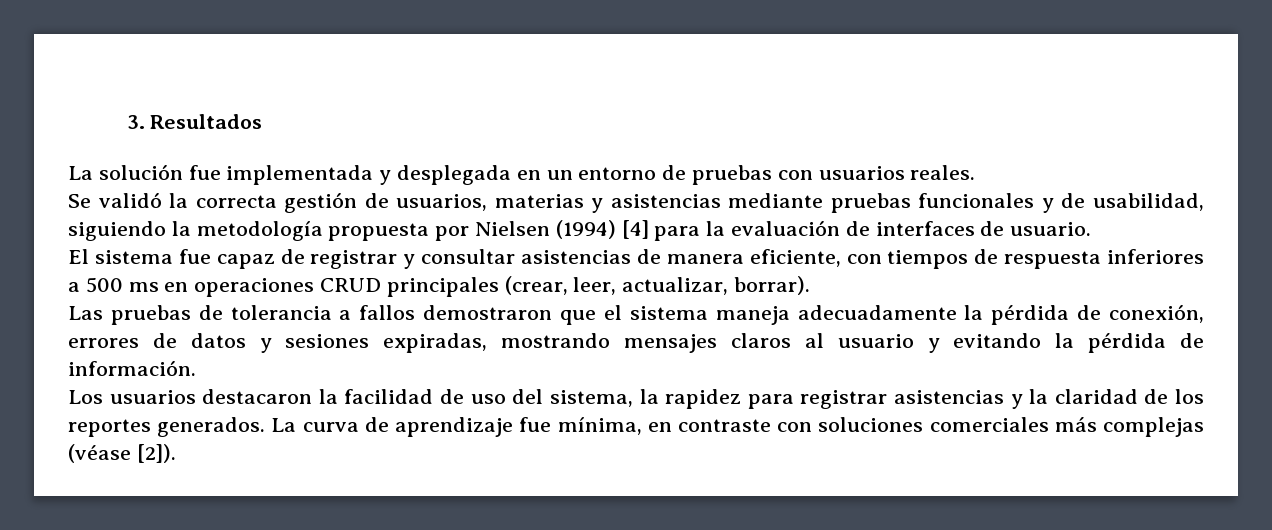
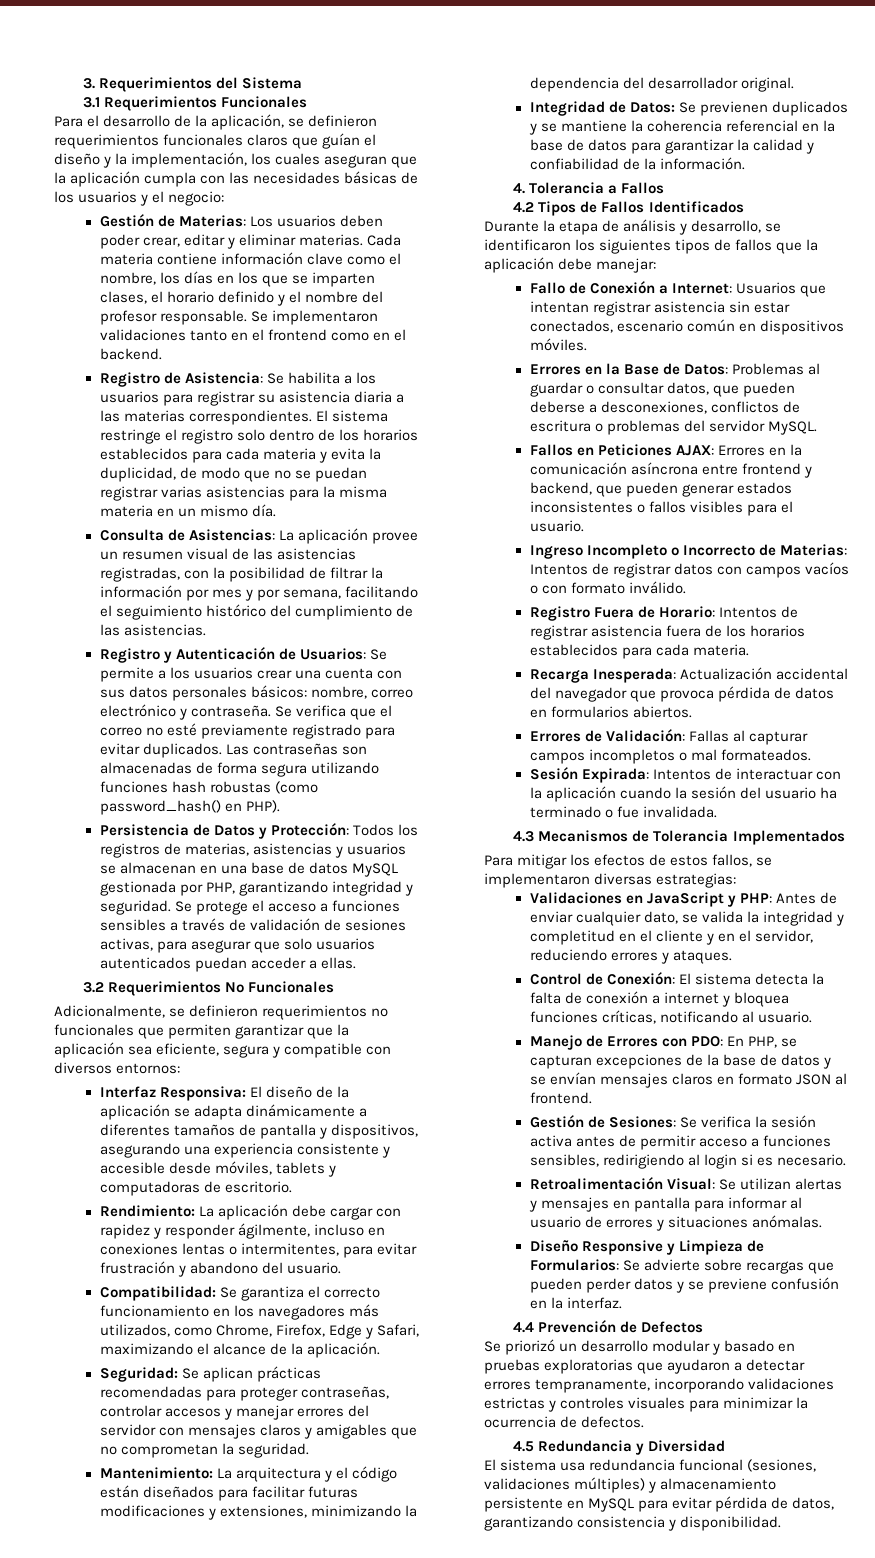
[150,114,263,129] [68,164,976,185] [68,192,1204,213] [68,220,1092,241] [68,249,1204,269] [68,276,811,297] [68,304,1204,325] [68,333,1204,353] [68,360,196,376] [68,389,1204,409] [68,417,1204,437] [68,444,176,463] Resultados // La solución fue implementada y desplegada en un entorno de pruebas con usuarios reales. // Se validó la correcta gestión de usuarios, materias y asistencias mediante pruebas funcionales y de usabilidad, siguiendo la metodología propuesta por Nielsen (1994) [4] para la evaluación de interfaces de usuario. // El sistema fue capaz de registrar y consultar asistencias de manera eficiente, con tiempos de respuesta inferiores a 500 ms en operaciones CRUD principales (crear, leer, actualizar, borrar). // Las pruebas de tolerancia a fallos demostraron que el sistema maneja adecuadamente la pérdida de conexión, errores de datos y sesiones expiradas, mostrando mensajes claros al usuario y evitando la pérdida de información. // Los usuarios destacaron la facilidad de uso del sistema, la rapidez para registrar asistencias y la claridad de los reportes generados. La curva de aprendizaje fue mínima, en contraste con soluciones comerciales más complejas (véase [2]). -> [99,77,303,92] [83,96,308,111] [53,114,377,130] [53,133,376,149] [53,152,417,168] [53,171,418,187] [53,191,224,206] [99,214,384,227] [99,234,402,249] [99,252,402,265] [99,271,376,287] [99,291,384,306] [99,310,378,325] [99,329,407,341] [99,348,162,360] [99,372,377,387] [99,391,405,406] [99,410,388,425] [99,429,419,444] [99,448,382,463] [99,467,368,482] [99,486,388,501] [99,504,276,517] [99,528,419,544] [99,548,357,560] [99,567,384,582] [99,585,419,601] [99,604,414,620] [99,624,206,636] [99,647,388,663] [99,667,403,682] [99,685,414,701] [99,704,393,720] [99,723,396,739] [99,743,367,758] [99,762,379,777] [99,781,318,794] [99,800,280,815] [99,823,419,839] [99,843,407,858] [99,862,399,877] [99,881,414,896] [99,900,401,915] [99,918,407,931] [99,938,376,953] [99,957,356,972] [83,981,335,996] [53,1005,388,1020] [53,1024,349,1039] [53,1042,391,1058] [53,1062,180,1074] [99,1086,350,1101] [99,1104,367,1120] [99,1124,419,1139] [99,1143,390,1158] [99,1161,336,1177] [99,1181,292,1196] [99,1204,402,1220] [99,1223,386,1239] [99,1243,418,1258] [99,1261,341,1277] [99,1286,380,1301] [99,1304,379,1320] [99,1324,420,1339] [99,1342,381,1358] [99,1366,321,1382] [99,1386,389,1401] [99,1405,370,1420] [99,1424,418,1439] [99,1443,309,1458] [99,1466,398,1482] [99,1485,358,1501] [99,1505,417,1520] [529,77,794,92] [529,101,849,116] [528,120,836,135] [529,139,815,154] [529,157,745,170] [513,182,665,194] [513,201,744,216] [483,219,781,235] [483,239,818,254] [483,257,656,273] [529,281,827,297] [529,301,790,316] [529,319,844,335] [529,338,587,351] [529,363,821,375] [529,382,796,397] [529,401,800,414] [529,420,818,435] [529,444,803,456] [529,462,812,478] [529,482,792,497] [529,501,794,516] [529,520,584,532] [529,544,848,559] [529,562,850,578] [529,581,686,594] [529,606,799,621] [529,625,806,640] [529,644,749,659] [529,667,848,683] [529,686,835,702] [529,706,692,718] [529,729,809,745] [529,749,811,764] [529,767,842,783] [529,786,838,802] [529,806,717,818] [513,830,845,845] [483,854,772,869] [483,873,736,888] [529,892,838,907] [529,911,845,926] [529,930,814,945] [529,949,732,964] [529,972,825,985] [529,991,790,1007] [529,1010,812,1024] [529,1035,798,1050] [529,1054,832,1069] [529,1072,848,1088] [529,1092,592,1104] [529,1115,817,1128] [529,1135,832,1150] [529,1154,847,1169] [529,1177,842,1190] [528,1197,803,1212] [529,1215,823,1231] [529,1240,764,1255] [529,1259,835,1274] [529,1277,840,1293] [529,1297,622,1309] [513,1320,704,1333] [483,1339,795,1355] [483,1359,805,1374] [483,1378,834,1393] [483,1397,808,1412] [483,1416,644,1428] [513,1440,726,1455] [483,1459,816,1472] [483,1477,776,1493] [483,1496,834,1512] [483,1516,781,1531] Requerimientos del Sistema // 3.1 Requerimientos Funcionales // Para el desarrollo de la aplicación, se definieron requerimientos funcionales claros que guían el diseño y la implementación, los cuales aseguran que la aplicación cumpla con las necesidades básicas de los usuarios y el negocio: // Gestión de Materias: Los usuarios deben poder crear, editar y eliminar materias. Cada materia contiene información clave como el nombre, los días en los que se imparten clases, el horario definido y el nombre del profesor responsable. Se implementaron validaciones tanto en el frontend como en el backend. // Registro de Asistencia: Se habilita a los usuarios para registrar su asistencia diaria a las materias correspondientes. El sistema restringe el registro solo dentro de los horarios establecidos para cada materia y evita la duplicidad, de modo que no se puedan registrar varias asistencias para la misma materia en un mismo día. // Consulta de Asistencias: La aplicación provee un resumen visual de las asistencias registradas, con la posibilidad de filtrar la información por mes y por semana, facilitando el seguimiento histórico del cumplimiento de las asistencias. // Registro y Autenticación de Usuarios: Se permite a los usuarios crear una cuenta con sus datos personales básicos: nombre, correo electrónico y contraseña. Se verifica que el correo no esté previamente registrado para evitar duplicados. Las contraseñas son almacenadas de forma segura utilizando funciones hash robustas (como password_hash() en PHP). // Persistencia de Datos y Protección: Todos los registros de materias, asistencias y usuarios se almacenan en una base de datos MySQL gestionada por PHP, garantizando integridad y seguridad. Se protege el acceso a funciones sensibles a través de validación de sesiones activas, para asegurar que solo usuarios autenticados puedan acceder a ellas. // 3.2 Requerimientos No Funcionales // Adicionalmente, se definieron requerimientos no funcionales que permiten garantizar que la aplicación sea eficiente, segura y compatible con diversos entornos: // Interfaz Responsiva: El diseño de la aplicación se adapta dinámicamente a diferentes tamaños de pantalla y dispositivos, asegurando una experiencia consistente y accesible desde móviles, tablets y computadoras de escritorio. // Rendimiento: La aplicación debe cargar con rapidez y responder ágilmente, incluso en conexiones lentas o intermitentes, para evitar frustración y abandono del usuario. // Compatibilidad: Se garantiza el correcto funcionamiento en los navegadores más utilizados, como Chrome, Firefox, Edge y Safari, maximizando el alcance de la aplicación. // Seguridad: Se aplican prácticas recomendadas para proteger contraseñas, controlar accesos y manejar errores del servidor con mensajes claros y amigables que no comprometan la seguridad. // Mantenimiento: La arquitectura y el código están diseñados para facilitar futuras modificaciones y extensiones, minimizando la dependencia del desarrollador original. // Integridad de Datos: Se previenen duplicados y se mantiene la coherencia referencial en la base de datos para garantizar la calidad y confiabilidad de la información. // 4. Tolerancia a Fallos // 4.2 Tipos de Fallos Identificados // Durante la etapa de análisis y desarrollo, se identificaron los siguientes tipos de fallos que la aplicación debe manejar: // Fallo de Conexión a Internet: Usuarios que intentan registrar asistencia sin estar conectados, escenario común en dispositivos móviles. // Errores en la Base de Datos: Problemas al guardar o consultar datos, que pueden deberse a desconexiones, conflictos de escritura o problemas del servidor MySQL. // Fallos en Peticiones AJAX: Errores en la comunicación asíncrona entre frontend y backend, que pueden generar estados inconsistentes o fallos visibles para el usuario. // Ingreso Incompleto o Incorrecto de Materias: Intentos de registrar datos con campos vacíos o con formato inválido. // Registro Fuera de Horario: Intentos de registrar asistencia fuera de los horarios establecidos para cada materia. // Recarga Inesperada: Actualización accidental del navegador que provoca pérdida de datos en formularios abiertos. // Errores de Validación: Fallas al capturar campos incompletos o mal formateados. // Sesión Expirada: Intentos de interactuar con la aplicación cuando la sesión del usuario ha terminado o fue invalidada. // 4.3 Mecanismos de Tolerancia Implementados // Para mitigar los efectos de estos fallos, se implementaron diversas estrategias: // Validaciones en JavaScript y PHP: Antes de enviar cualquier dato, se valida la integridad y completitud en el cliente y en el servidor, reduciendo errores y ataques. // Control de Conexión: El sistema detecta la falta de conexión a internet y bloquea funciones críticas, notificando al usuario. // Manejo de Errores con PDO: En PHP, se capturan excepciones de la base de datos y se envían mensajes claros en formato JSON al frontend. // Gestión de Sesiones: Se verifica la sesión activa antes de permitir acceso a funciones sensibles, redirigiendo al login si es necesario. // Retroalimentación Visual: Se utilizan alertas y mensajes en pantalla para informar al usuario de errores y situaciones anómalas. // Diseño Responsive y Limpieza de Formularios: Se advierte sobre recargas que pueden perder datos y se previene confusión en la interfaz. // 4.4 Prevención de Defectos // Se priorizó un desarrollo modular y basado en pruebas exploratorias que ayudaron a detectar errores tempranamente, incorporando validaciones estrictas y controles visuales para minimizar la ocurrencia de defectos. // 4.5 Redundancia y Diversidad // El sistema usa redundancia funcional (sesiones, validaciones múltiples) y almacenamiento persistente en MySQL para evitar pérdida de datos, garantizando consistencia y disponibilidad.

